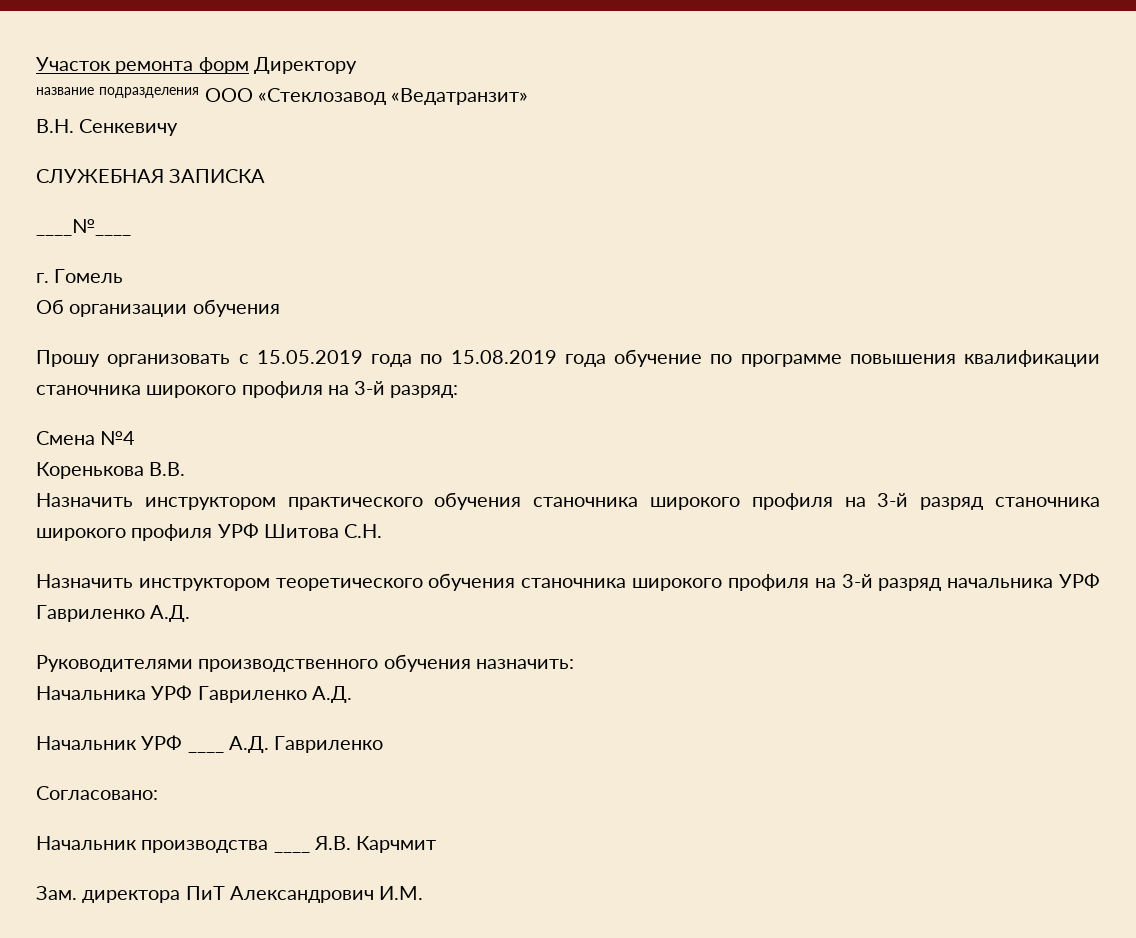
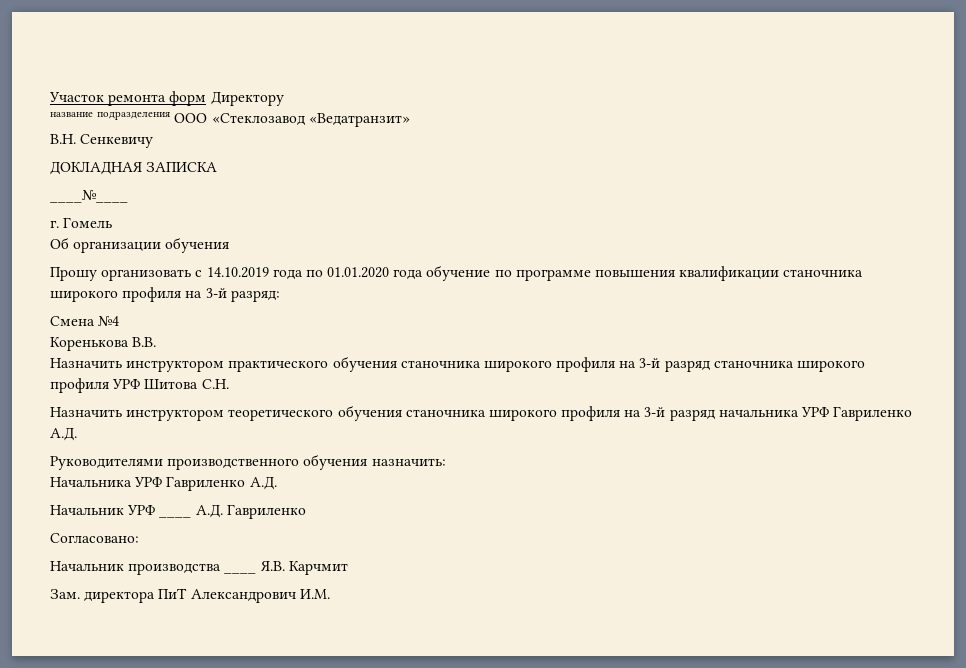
[36,169,164,183] СЛУЖЕБНАЯ -> [50,161,142,175] ДОКЛАДНАЯ
[256,350,363,364] 15.05.2019 -> [206,267,269,278] 14.10.2019
[450,350,557,364] 15.08.2019 -> [327,267,390,278] 01.01.2020

